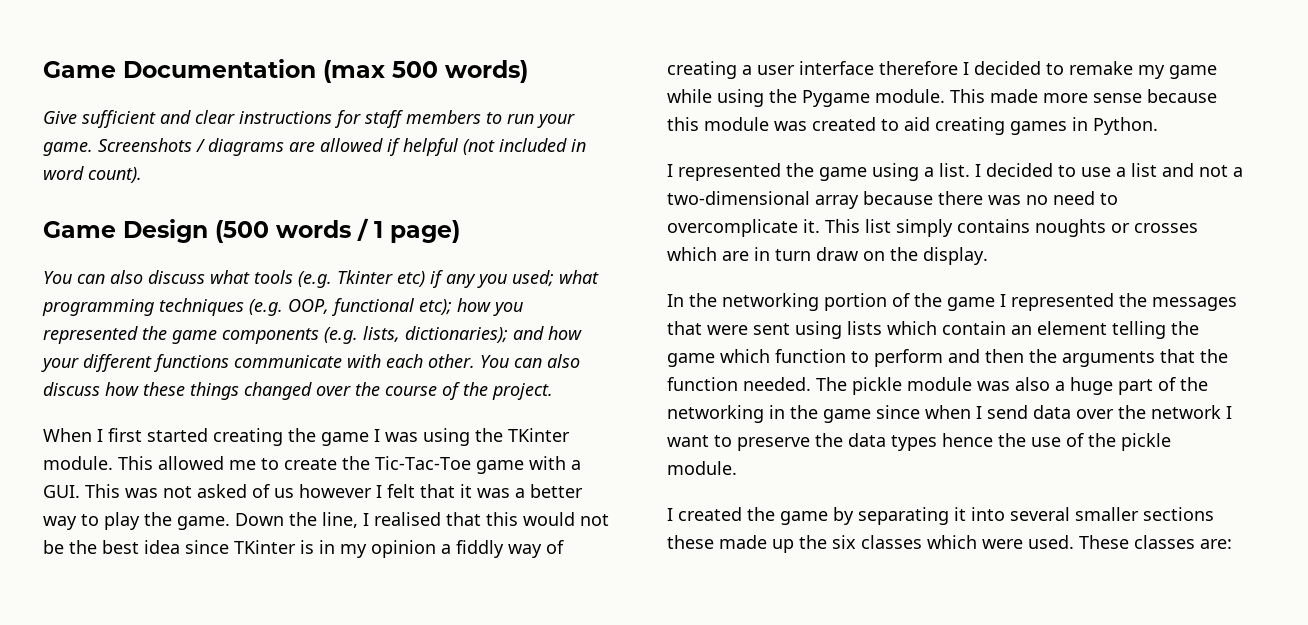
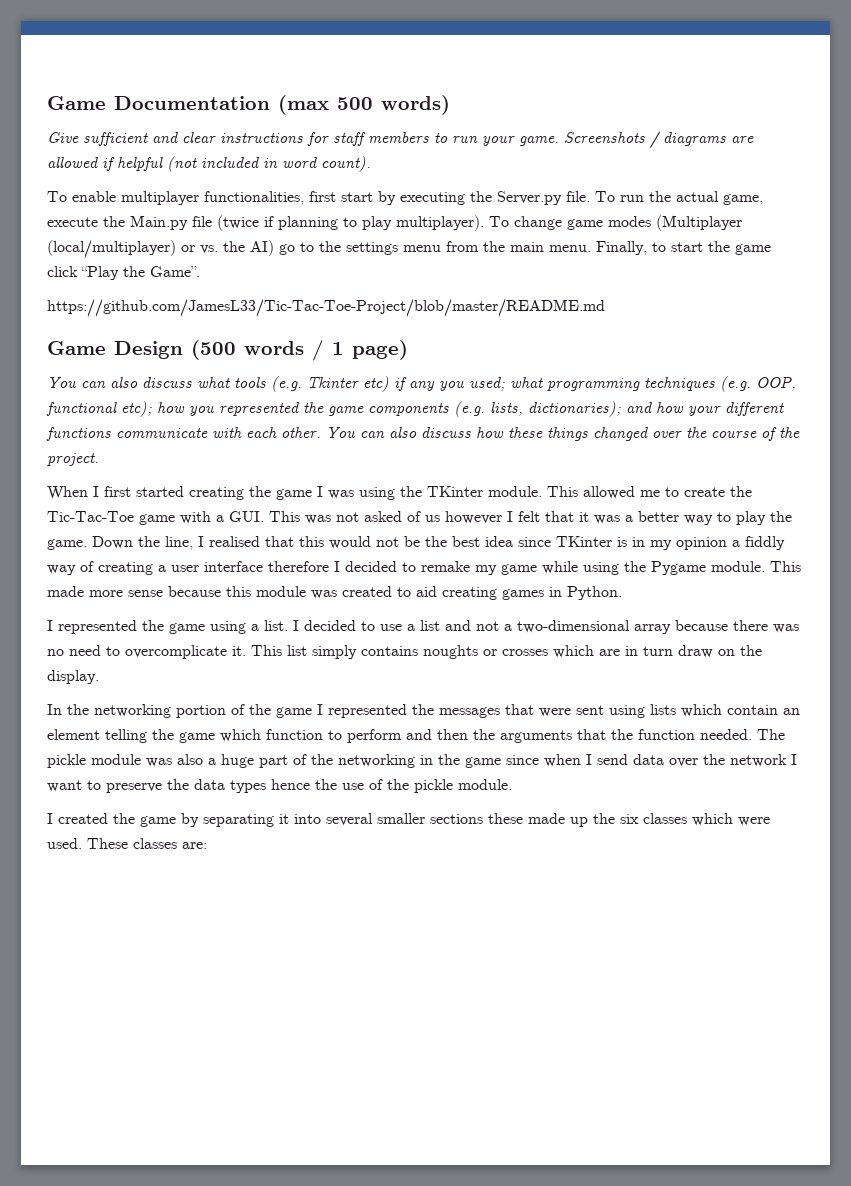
(142, 175) none -> [47,191,763,205] [47,215,742,231] [47,240,771,258] [47,266,200,280] [47,299,605,317] // To enable multiplayer functionalities, first start by executing the Server.py file. To run the actual game, execute the Main.py file (twice if planning to play multiplayer). To change game modes (Multiplayer (local/multiplayer) or vs. the AI) go to the settings menu from the main menu. Finally, to start the game click “Play the Game”. // https://github.com/JamesL33/Tic-Tac-Toe-Project/blob/master/README.md

